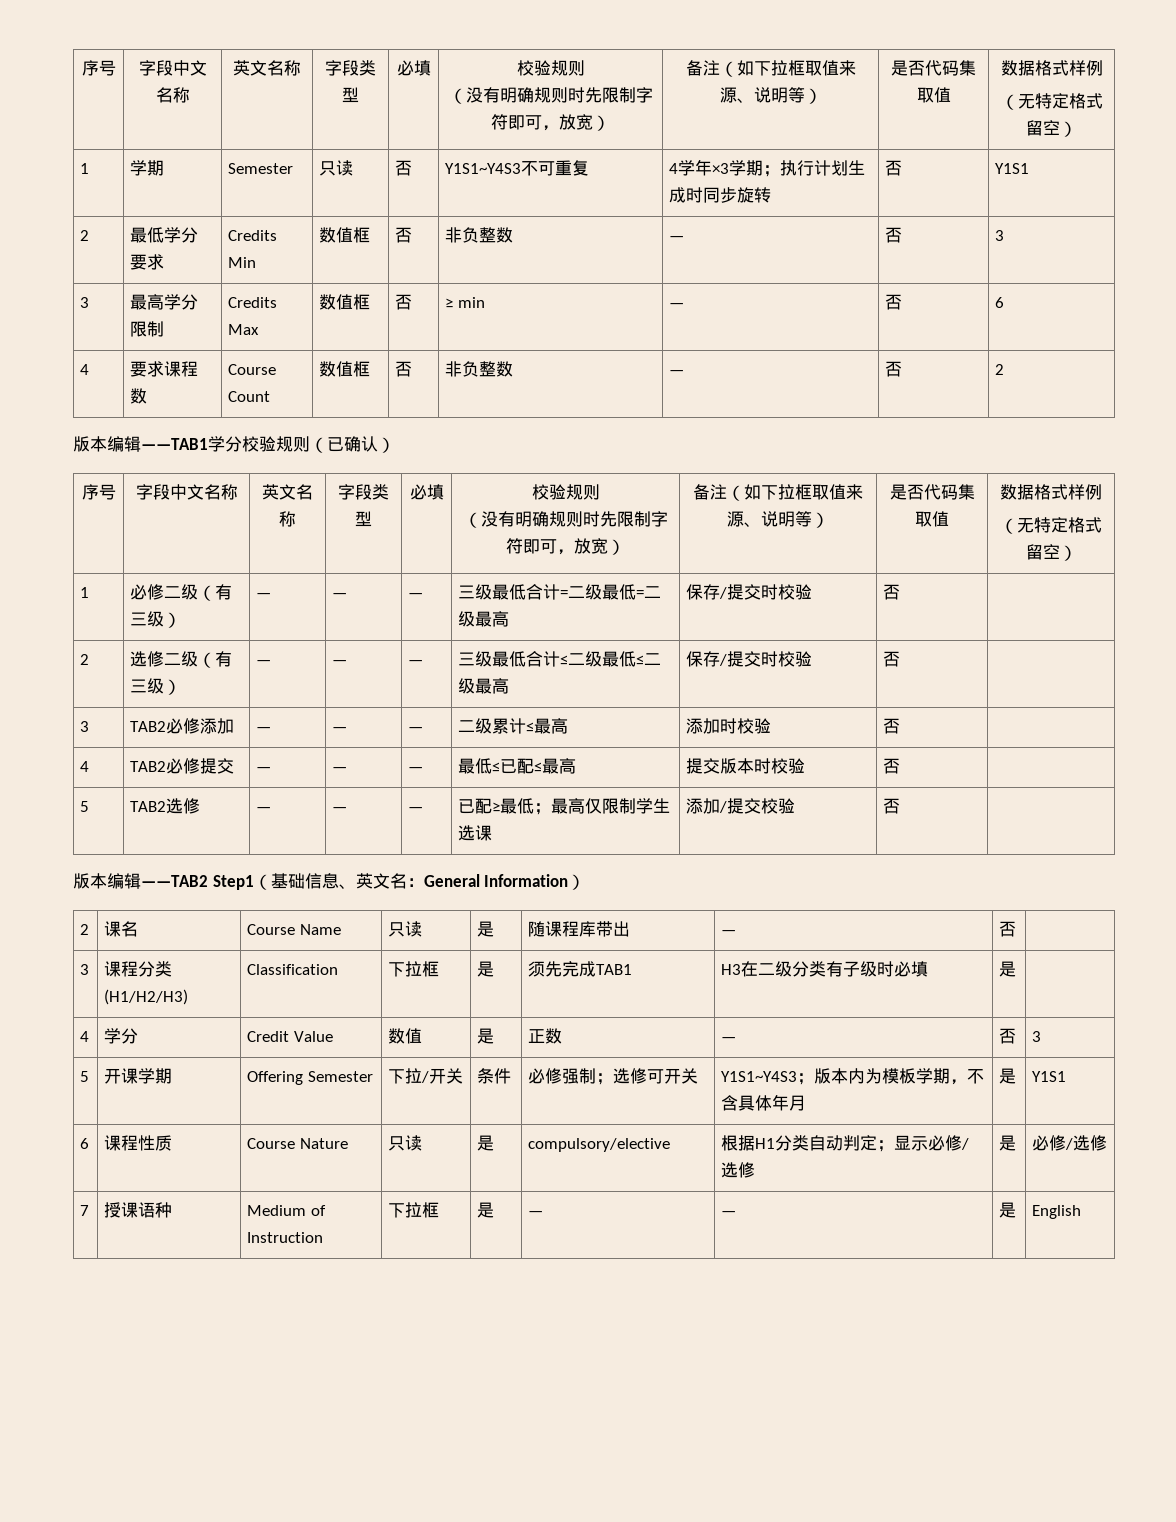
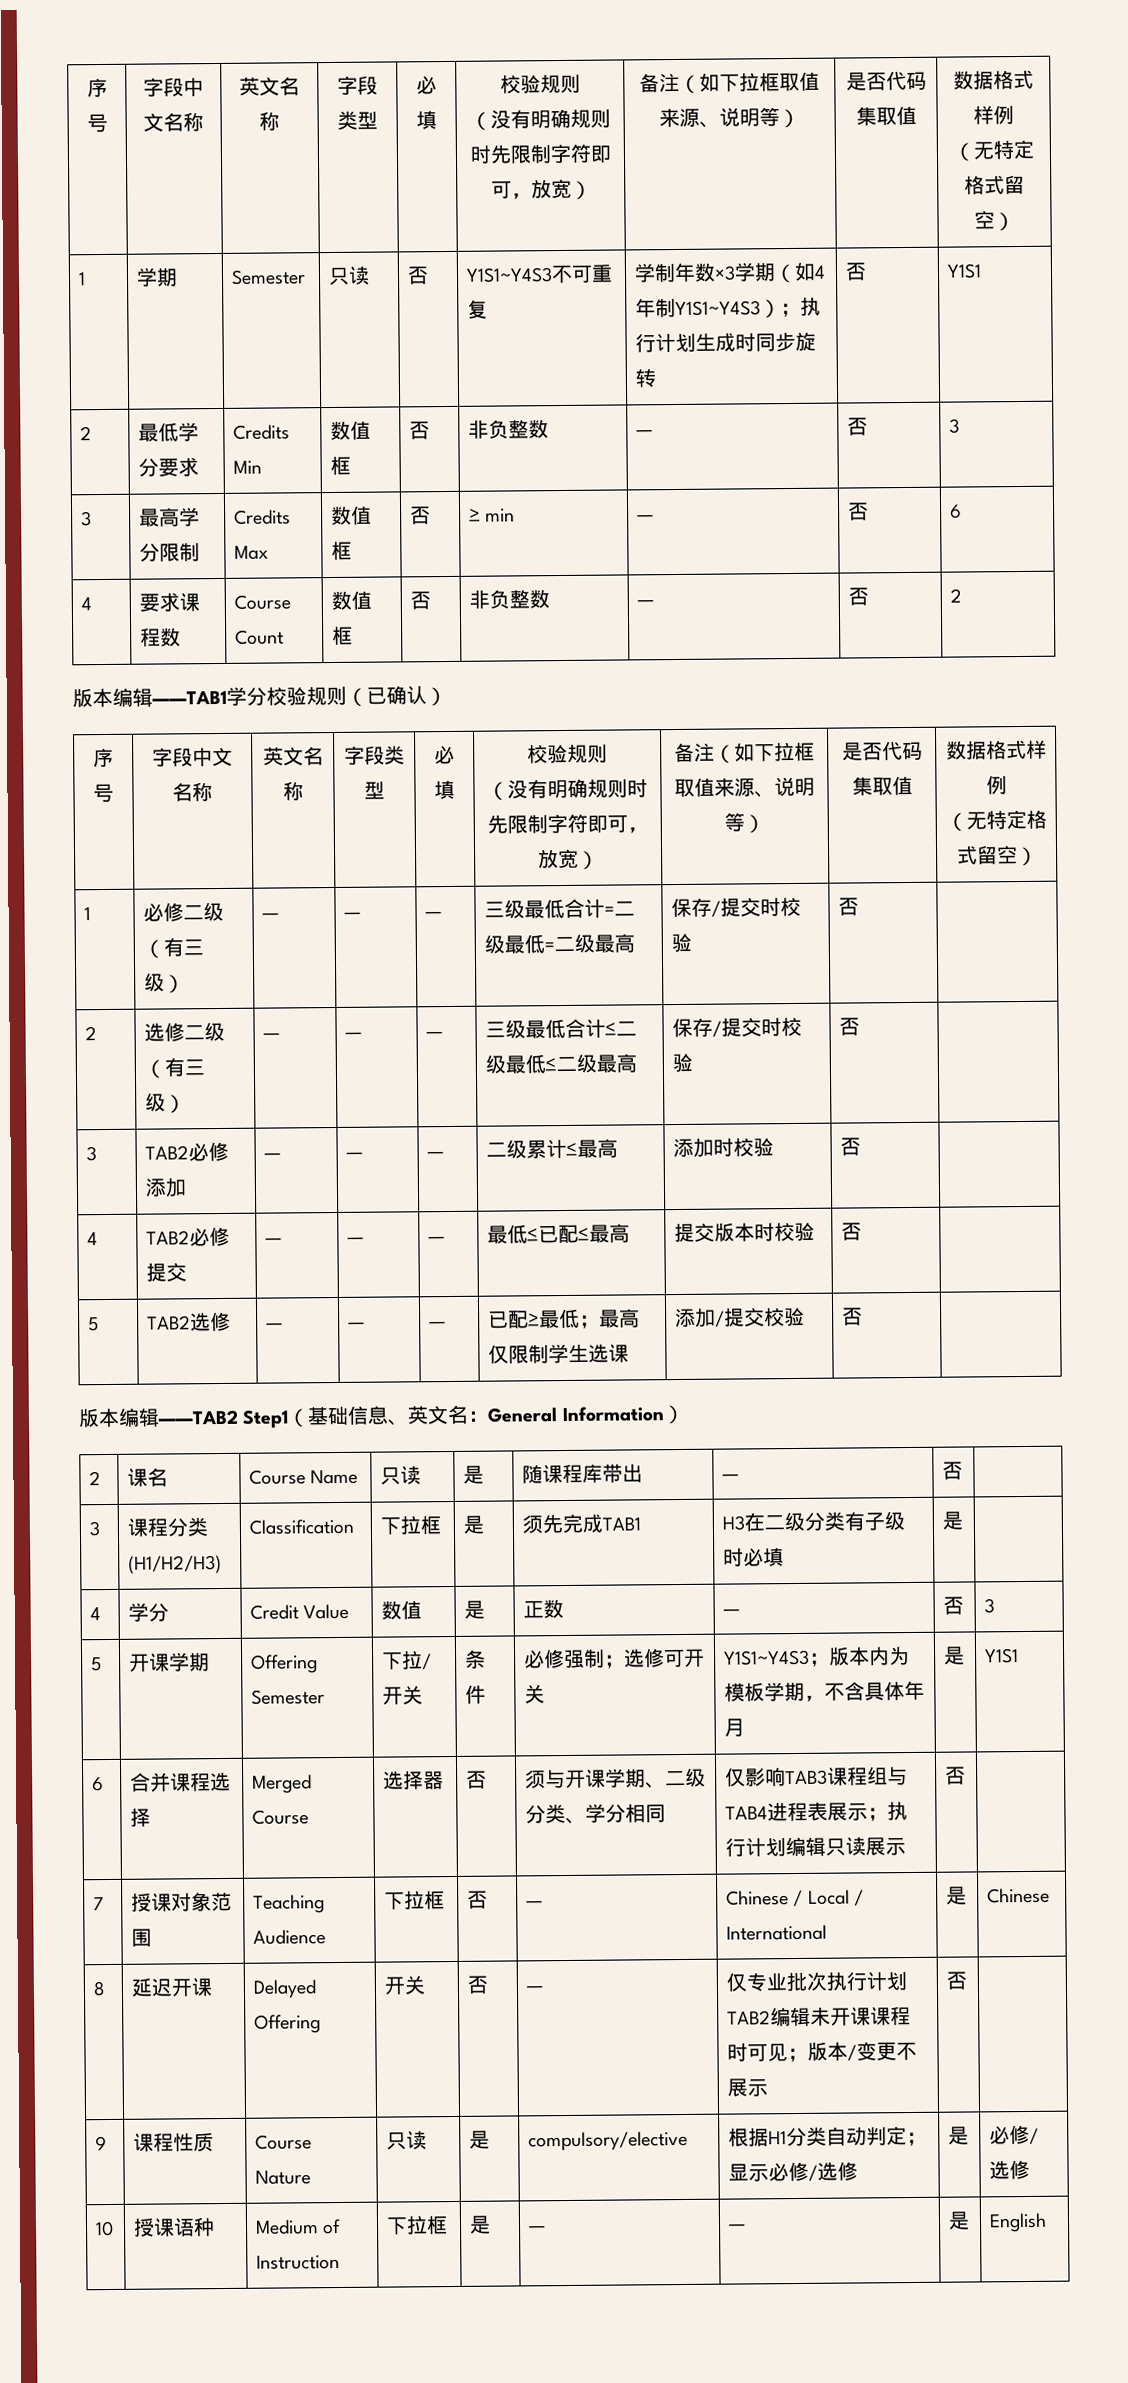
[669,159,764,176] 4学年×3学期 -> [634,261,827,284] [635,297,782,319] 学制年数×3学期（如4年制Y1S1~Y4S3）
(90, 1143) none -> [130,1771,232,1793] [130,1807,152,1827] [252,1774,313,1794] [252,1809,310,1825] [383,1770,445,1790] [466,1770,488,1789] [525,1767,707,1789] [525,1803,667,1825] [725,1766,909,1787] [725,1801,909,1822] [725,1836,907,1857] [945,1766,967,1785] [93,1897,105,1911] [131,1891,233,1912] [131,1928,153,1947] [253,1894,326,1914] [253,1929,327,1945] [384,1890,446,1910] [467,1890,489,1909] [526,1900,544,1907] [726,1889,864,1907] [726,1924,828,1941] [946,1886,968,1905] [987,1887,1051,1904] [93,1981,107,1997] [131,1977,214,1997] [253,1979,318,1999] [254,2014,322,2034] [384,1975,426,1995] [467,1975,489,1994] [526,1985,544,1992] [726,1971,908,1992] [727,2006,912,2028] [727,2041,918,2063] [727,2078,769,2097] [946,1971,968,1990] [95,2136,108,2151] | 合并课程选择 | Merged Course | 选择器 | 否 | 须与开课学期、二级分类、学分相同 | 仅影响TAB3课程组与TAB4进程表展示；执行计划编辑只读展示 | 否 | // 7 | 授课对象范围 | Teaching Audience | 下拉框 | 否 | — | Chinese / Local / International | 是 | Chinese // 8 | 延迟开课 | Delayed Offering | 开关 | 否 | — | 仅专业批次执行计划TAB2编辑未开课课程时可见；版本/变更不展示 | 否 | // 9
[80,1205,90,1216] 7 -> [95,2220,115,2237] 10

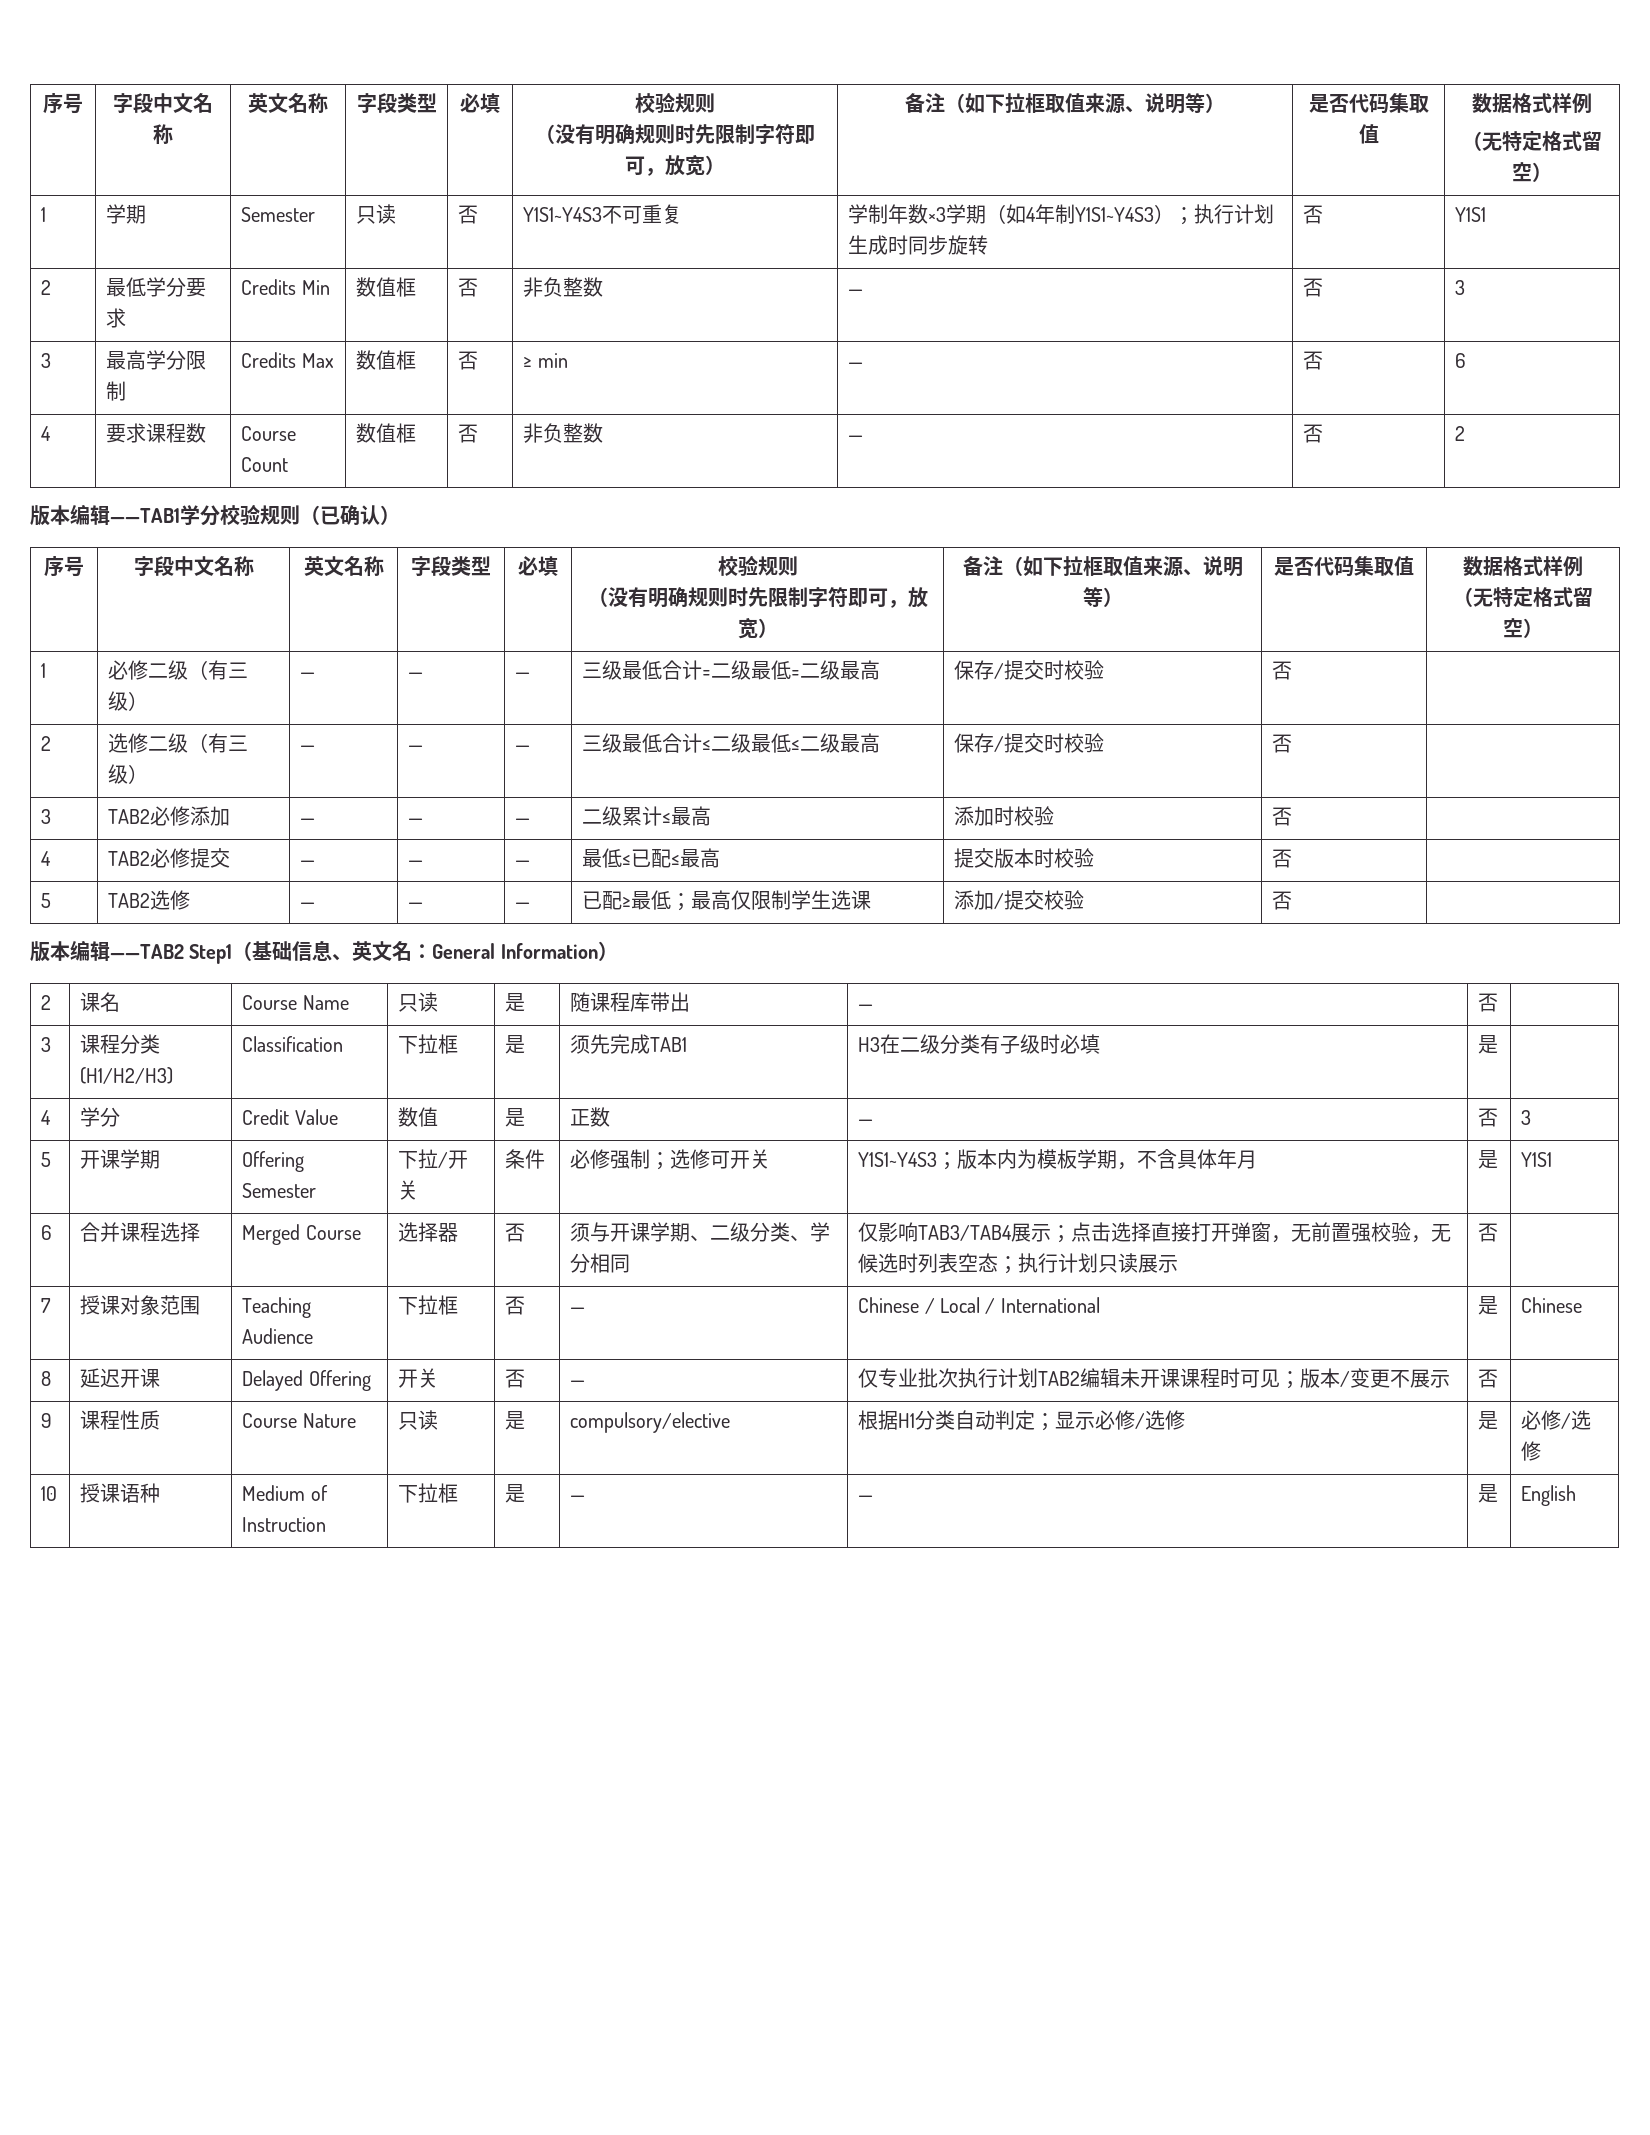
[785,1766,909,1786] [725,1801,909,1822] [725,1836,827,1857] TAB3课程组与TAB4进程表展示；执行计划编辑 -> [918,1222,1452,1243] [858,1253,1099,1274] TAB3/TAB4展示；点击选择直接打开弹窗，无前置强校验，无候选时列表空态；执行计划

